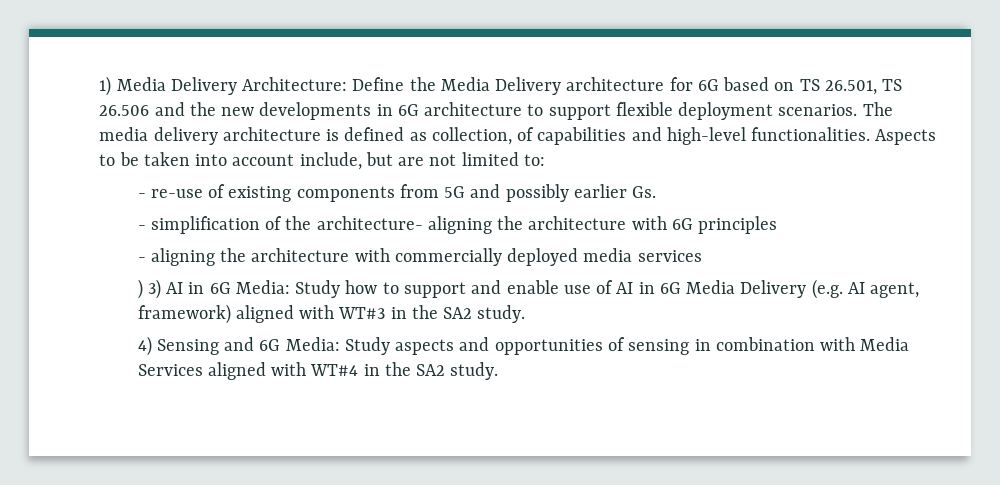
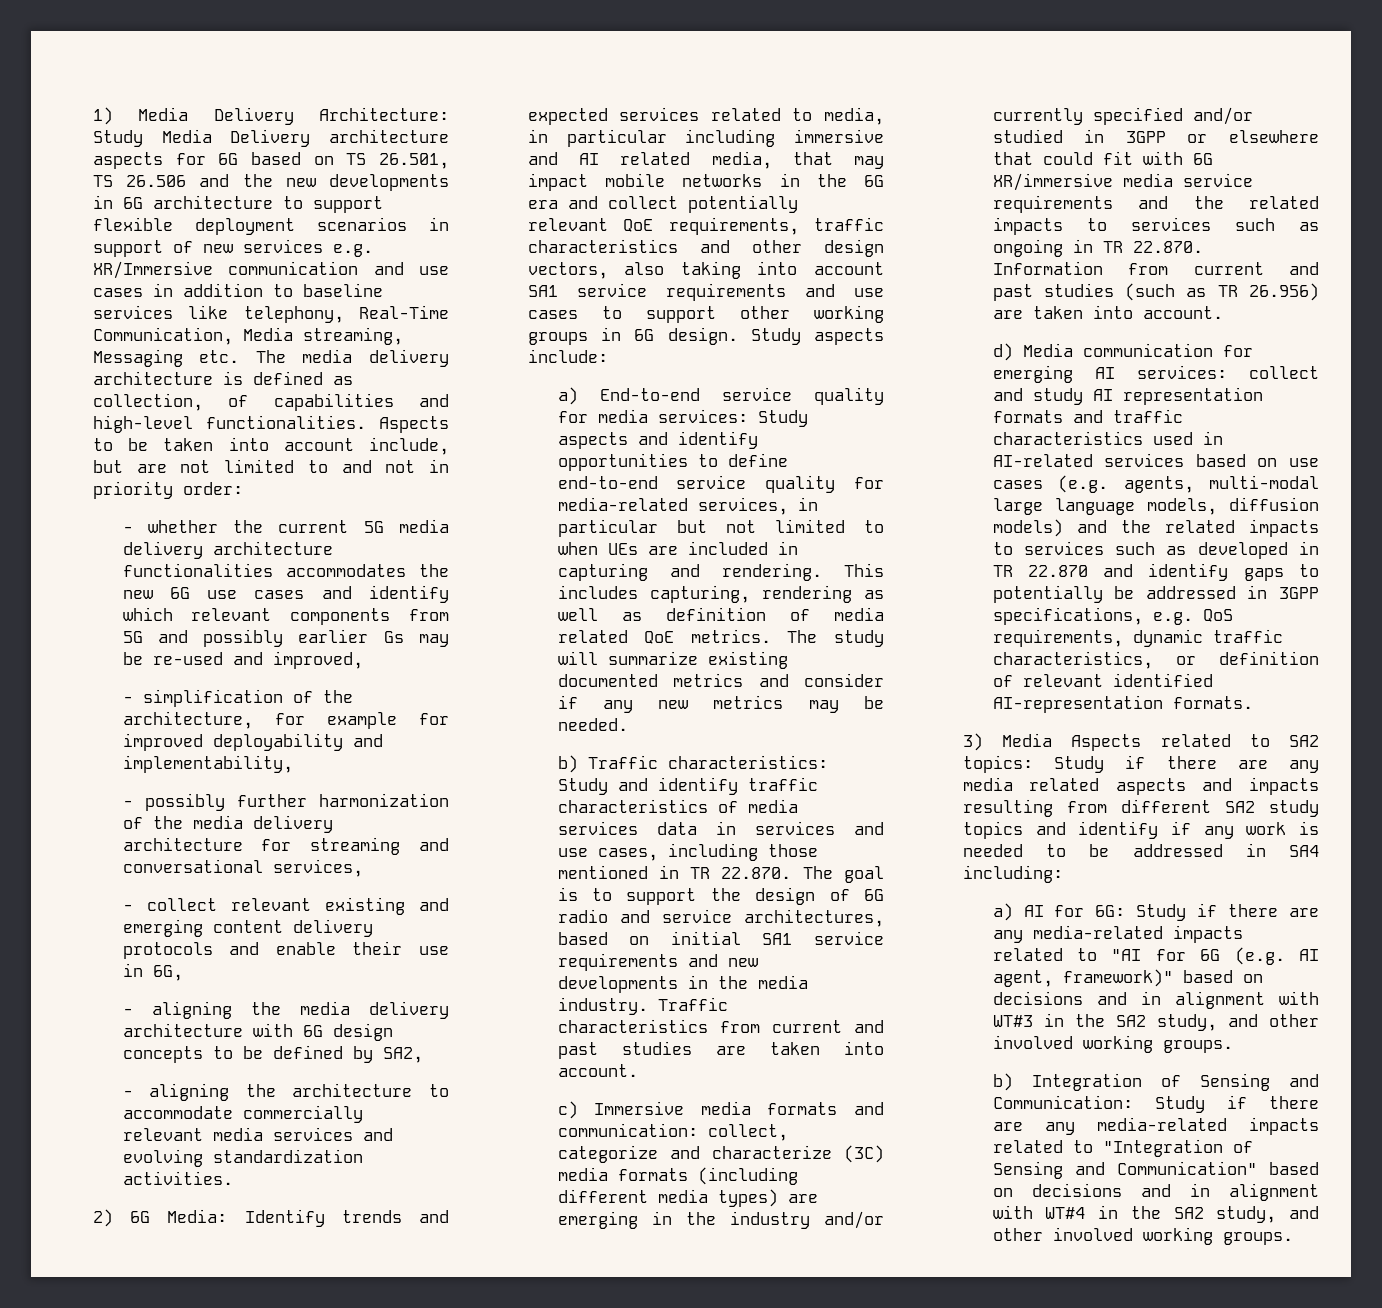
[352,77,436,91] Define the -> [92,130,143,147] Study
(665, 84) none -> [92,152,163,169] aspects
[778,104,858,116] scenarios. -> [316,217,449,231] [92,239,373,257] [92,261,449,279] [92,283,383,297] [92,305,449,323] [92,327,403,345] [92,349,240,367] scenarios in support of new services e.g. XR/Immersive communication and use cases in addition to baseline services like telephony, Real-Time Communication, Media streaming, Messaging etc.
[523,154,545,166] [137,184,292,202] to: // - re-use of existing -> [307,459,450,473] [92,481,243,499] [122,519,450,533] [122,541,333,559] [122,563,449,577] [122,585,449,603] [122,607,272,621] to and not in priority order: // - whether the current 5G media delivery architecture functionalities accommodates the new 6G use cases and identify which relevant
[632,186,657,198] [137,216,778,234] [137,248,702,266] [137,279,920,299] [137,304,294,324] Gs. // - simplification of the architecture- aligning the architecture with 6G principles // - aligning the architecture with commercially deployed media services // ) 3) AI in 6G Media: Study how to support and enable use of AI in 6G Media Delivery (e.g. AI agent, framework) aligned -> [383,631,449,647] [122,651,363,669] [122,689,353,707] [122,711,449,729] [122,733,383,751] [122,755,293,773] [122,793,449,811] [122,815,333,833] [122,837,449,855] [122,859,363,877] [122,897,449,915] [122,919,373,937] [122,941,449,959] [122,963,183,981] [122,1001,449,1019] [122,1023,393,1041] [122,1045,423,1063] [122,1083,449,1101] [122,1105,363,1123] [122,1127,393,1141] [122,1149,363,1167] [122,1171,233,1185] [92,1209,449,1227] [527,107,884,125] [527,129,884,147] [527,151,884,169] [527,173,884,191] [527,195,798,213] [527,217,884,235] [527,239,884,257] [527,261,884,279] [527,283,884,301] [527,305,884,323] [527,327,884,345] [527,349,608,363] [557,387,884,405] [557,409,808,427] [557,431,758,449] [557,453,788,471] [557,475,884,493] [557,497,818,515] [557,519,884,537] [557,541,798,555] [557,563,884,581] [557,585,884,603] [557,607,884,621] [557,629,884,647] [557,651,788,669] [557,673,884,687] [557,695,884,713] [557,718,628,731] [557,755,828,773] [557,777,818,795] [557,799,798,813] [557,821,884,835] [557,843,818,861] [557,865,884,883] [557,887,884,905] [557,909,884,927] [557,931,884,945] [557,953,758,971] [557,975,808,993] [557,997,728,1015] [557,1019,884,1033] [557,1041,884,1059] [557,1064,638,1077] [557,1101,884,1119] [557,1123,788,1141] [557,1145,884,1163] [557,1167,798,1185] [557,1189,818,1207] [557,1211,884,1229] [992,107,1253,125] [992,129,1319,143] [992,151,1213,165] [992,173,1253,191] [992,195,1319,213] [992,217,1319,235] [992,239,1203,257] [992,261,1319,275] [992,283,1319,301] [992,305,1223,319] [992,343,1253,361] [992,365,1319,383] [992,387,1263,405] [992,409,1183,423] [992,431,1223,445] [992,453,1319,467] [992,475,1319,493] [992,497,1319,515] [992,519,1319,537] [992,541,1319,559] [992,563,1319,581] [992,585,1319,603] [992,607,1233,625] [992,629,1283,647] [992,651,1319,669] [992,673,1213,687] [992,695,1253,713] [962,733,1319,751] [962,755,1319,773] [962,777,1319,795] [962,799,1319,817] [962,821,1319,839] [962,843,1319,857] [962,865,1063,883] [992,903,1319,921] [992,925,1243,943] [992,947,1319,965] [992,969,1263,987] [992,991,1265,1009] Gs may be re-used and improved, // - simplification of the architecture, for example for improved deployability and implementability, // - possibly further harmonization of the media delivery architecture for streaming and conversational services, // - collect relevant existing and emerging content delivery protocols and enable their use in 6G, // - aligning the media delivery architecture with 6G design concepts to be defined by SA2, // - aligning the architecture to accommodate commercially relevant media services and evolving standardization activities. // 2) 6G Media: Identify trends and expected services related to media, in particular including immersive and AI related media, that may impact mobile networks in the 6G era and collect potentially relevant QoE requirements, traffic characteristics and other design vectors, also taking into account SA1 service requirements and use cases to support other working groups in 6G design. Study aspects include: // a) End-to-end service quality for media services: Study aspects and identify opportunities to define end-to-end service quality for media-related services, in particular but not limited to when UEs are included in capturing and rendering. This includes capturing, rendering as well as definition of media related QoE metrics. The study will summarize existing documented metrics and consider if any new metrics may be needed. // b) Traffic characteristics: Study and identify traffic characteristics of media services data in services and use cases, including those mentioned in TR 22.870. The goal is to support the design of 6G radio and service architectures, based on initial SA1 service requirements and new developments in the media industry. Traffic characteristics from current and past studies are taken into account. // c) Immersive media formats and communication: collect, categorize and characterize (3C) media formats (including different media types) are emerging in the industry and/or currently specified and/or studied in 3GPP or elsewhere that could fit with 6G XR/immersive media service requirements and the related impacts to services such as ongoing in TR 22.870. Information from current and past studies (such as TR 26.956) are taken into account. // d) Media communication for emerging AI services: collect and study AI representation formats and traffic characteristics used in AI-related services based on use cases (e.g. agents, multi-modal large language models, diffusion models) and the related impacts to services such as developed in TR 22.870 and identify gaps to potentially be addressed in 3GPP specifications, e.g. QoS requirements, dynamic traffic characteristics, or definition of relevant identified AI-representation formats. // 3) Media Aspects related to SA2 topics: Study if there are any media related aspects and impacts resulting from different SA2 study topics and identify if any work is needed to be addressed in SA4 including: // a) AI for 6G: Study if there are any media-related impacts related to "AI for 6G (e.g. AI agent, framework)" based on decisions and in alignment
[477,305,526,323] [137,336,910,356] [137,362,266,380] study. // 4) Sensing and 6G Media: Study aspects and opportunities of sensing in combination with Media Services aligned -> [1156,1014,1319,1031] [992,1035,1233,1053] [992,1073,1319,1091] [992,1095,1319,1113] [992,1117,1319,1135] [992,1139,1253,1157] [992,1161,1319,1179] [992,1183,1319,1201] study, and other involved working groups. // b) Integration of Sensing and Communication: Study if there are any media-related impacts related to "Integration of Sensing and Communication" based on decisions and in alignment
[450,362,499,380] study. -> [1216,1206,1319,1223] [992,1227,1293,1245] study, and other involved working groups.

